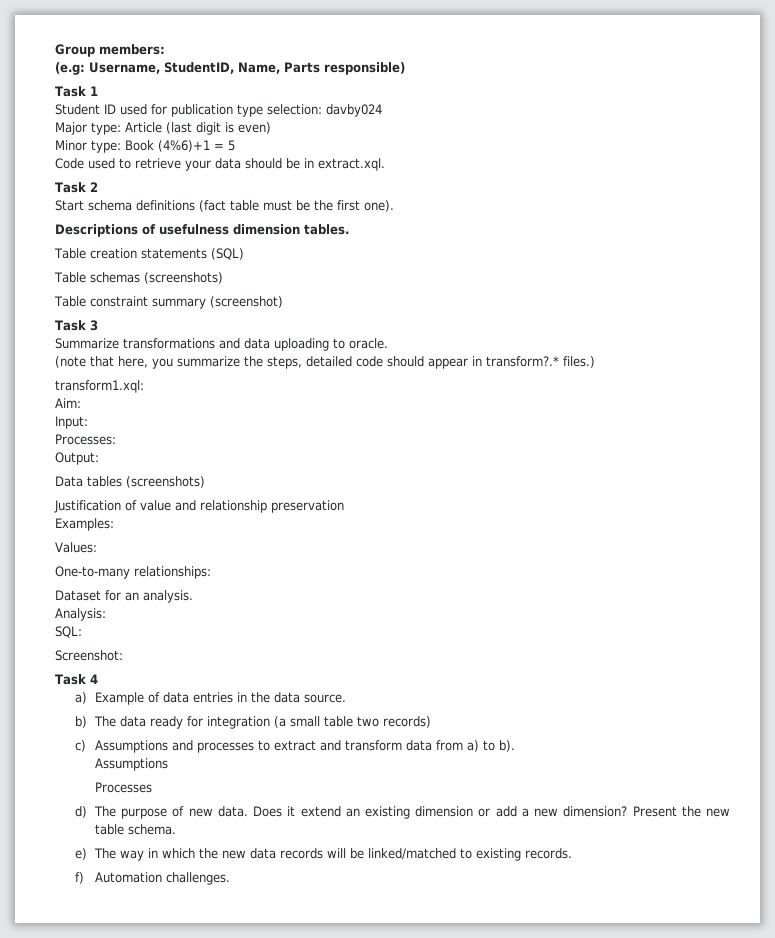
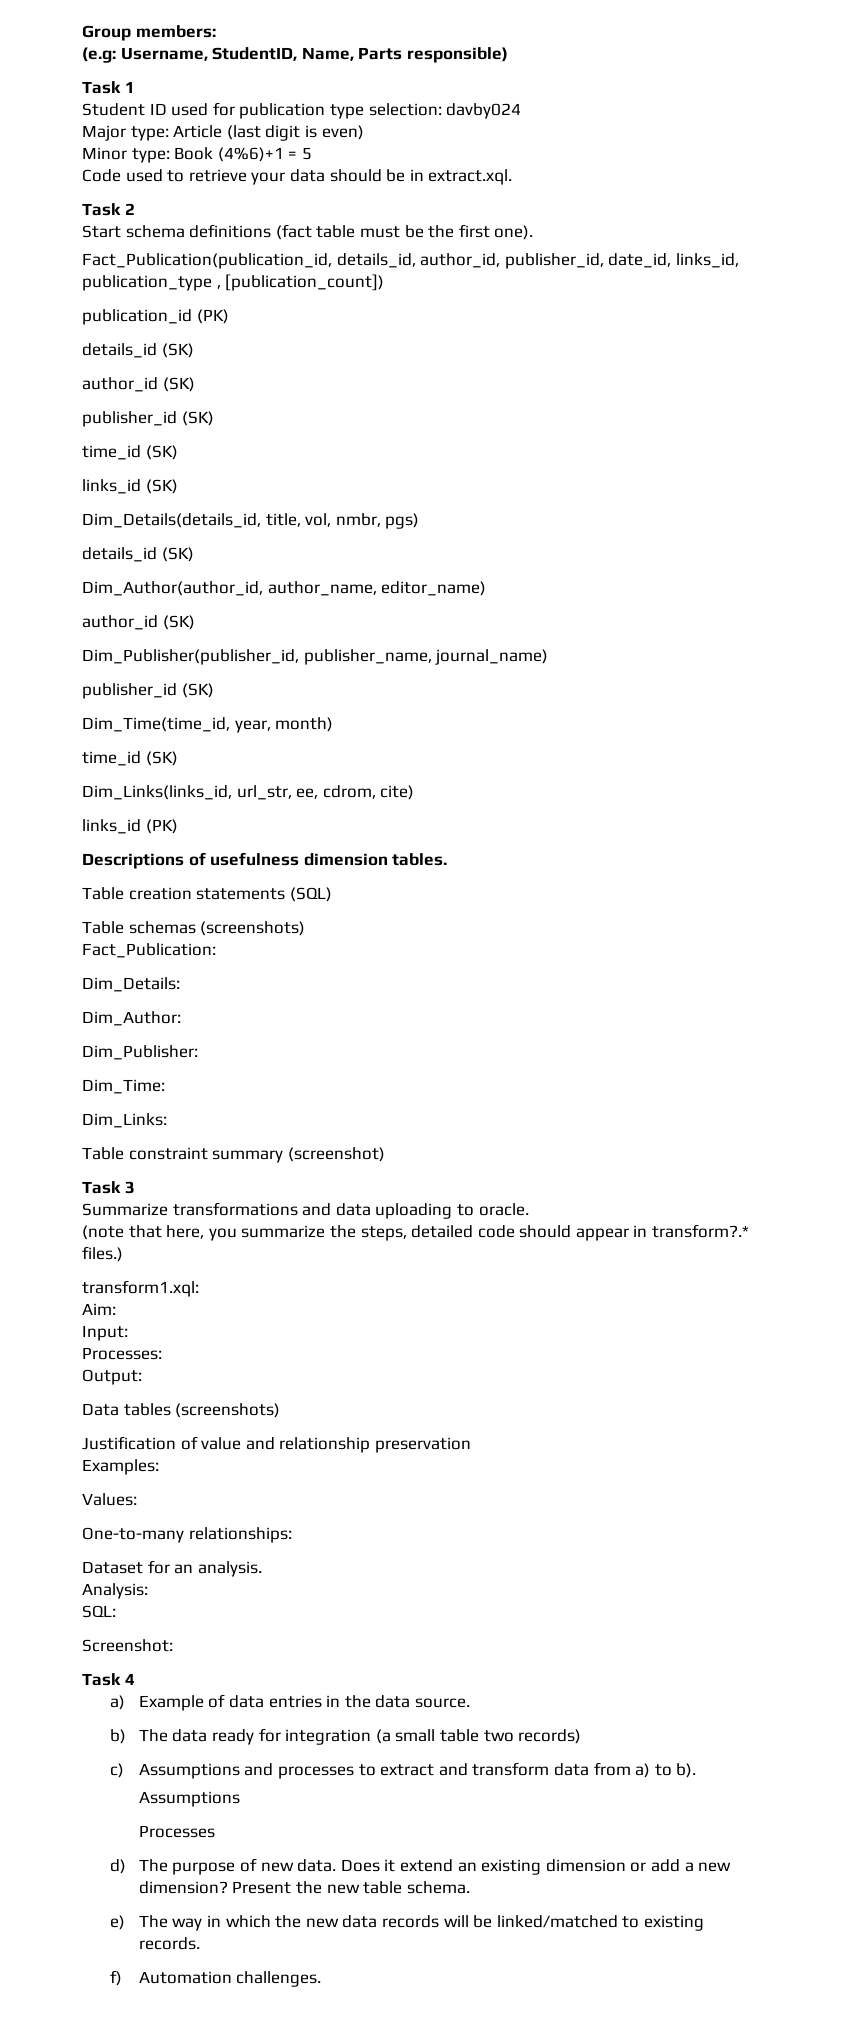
(394, 206) none -> [82,253,739,269] [82,274,385,291] [82,309,229,325] [82,343,194,358] [82,377,195,392] [82,411,214,427] [82,445,178,460] [82,479,178,494] [82,513,420,529] [82,547,194,562] [82,581,487,596] [82,615,195,630] [82,649,549,665] [82,683,214,699] [82,717,334,733] [82,751,178,766] [82,785,415,800] [82,819,178,834] // Fact_Publication(publication_id, details_id, author_id, publisher_id, date_id, links_id, publication_type , [publication_count]) // publication_id (PK) // details_id (SK) // author_id (SK) // publisher_id (SK) // time_id (SK) // links_id (SK) // Dim_Details(details_id, title, vol, nmbr, pgs) // details_id (SK) // Dim_Author(author_id, author_name, editor_name) // author_id (SK) // Dim_Publisher(publisher_id, publisher_name, journal_name) // publisher_id (SK) // Dim_Time(time_id, year, month) // time_id (SK) // Dim_Links(links_id, url_str, ee, cdrom, cite) // links_id (PK)
(223, 278) none -> [82,943,216,958] [82,977,180,992] [82,1011,181,1026] [82,1045,198,1060] [82,1079,165,1094] [82,1113,167,1128] // Fact_Publication: // Dim_Details: // Dim_Author: // Dim_Publisher: // Dim_Time: // Dim_Links:

